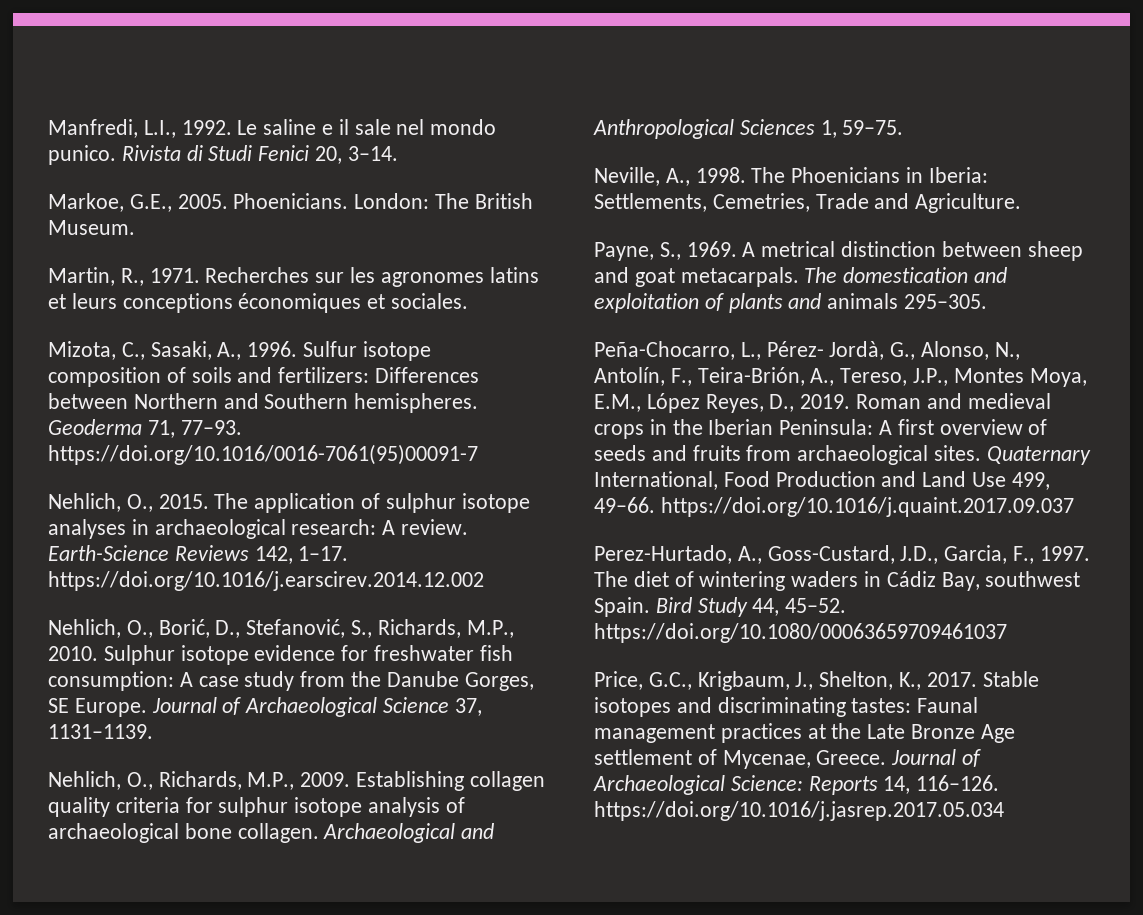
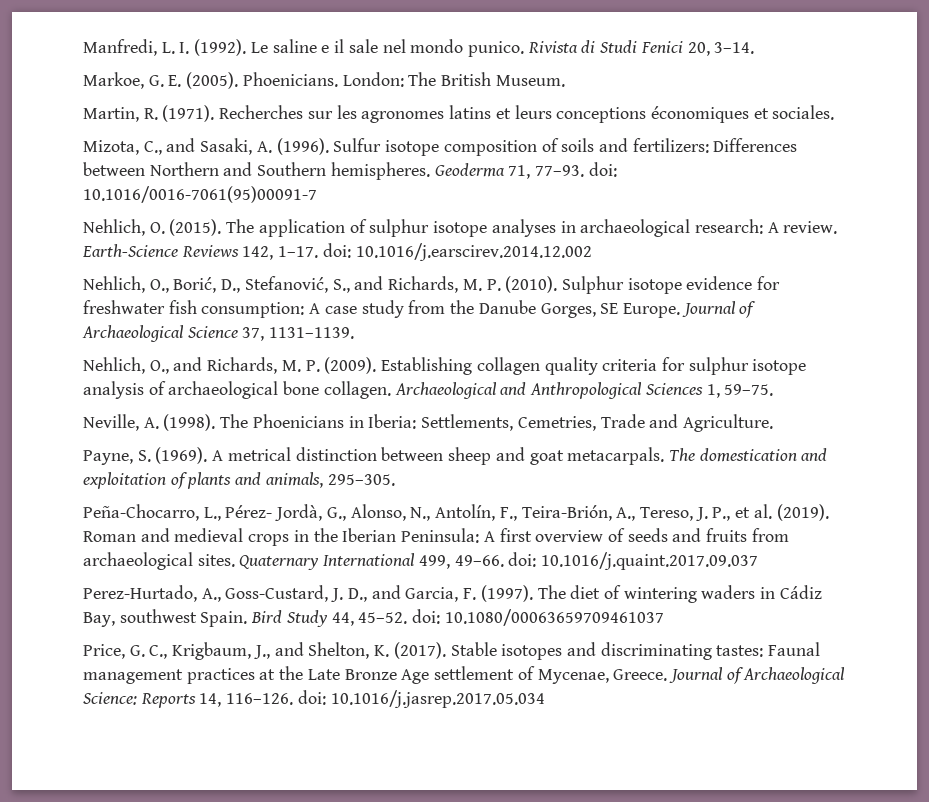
[143,120,232,138] L.I., 1992. -> [161,39,247,56] L. I. (1992).
[129,194,228,212] G.E., 2005. -> [148,72,239,89] G. E. (2005).
[120,268,200,286] R., 1971. -> [143,105,215,122] R. (1971).
[150,341,298,360] Sasaki, A., 1996. -> [166,138,329,155] and Sasaki, A. (1996).
[48,444,478,465] [48,493,209,512] https://doi.org/10.1016/0016-7061(95)00091-7 // Nehlich, O., 2015. -> [588,162,617,177] [83,186,317,203] [83,219,222,236] doi: 10.1016/0016-7061(95)00091-7 // Nehlich, O. (2015).
[48,571,484,591] https://doi.org/10.1016/j.earscirev.2014.12.002 -> [322,243,592,261] doi: 10.1016/j.earscirev.2014.12.002
[377,619,514,638] [48,646,98,661] Richards, M.P., 2010. -> [354,276,558,293] and Richards, M. P. (2010).
[158,771,351,790] Richards, M.P., 2009. -> [173,357,377,374] and Richards, M. P. (2009).
[665,167,746,186] A., 1998. -> [143,414,216,431] A. (1998).
[659,241,737,260] S., 1969. -> [137,447,208,464] S. (1969).
[827,293,899,309] animals -> [265,472,323,488] animals,
[913,368,1087,387] [594,393,851,413] J.P., Montes Moya, E.M., López Reyes, D., 2019. -> [695,504,829,521] J. P., et al. (2019).
[594,471,1050,490] [594,497,1074,517] [594,545,1090,564] International, Food Production and Land Use 499, 49–66. https://doi.org/10.1016/j.quaint.2017.09.037 // Perez-Hurtado, A., Goss-Custard, J.D., Garcia, F., 1997. -> [323,552,759,570] [83,585,533,602] International 499, 49–66. doi: 10.1016/j.quaint.2017.09.037 // Perez-Hurtado, A., Goss-Custard, J. D., and Garcia, F. (1997).
[594,623,1007,643] https://doi.org/10.1080/00063659709461037 -> [412,609,664,626] doi: 10.1080/00063659709461037
[648,671,977,691] G.C., Krigbaum, J., Shelton, K., 2017. -> [129,642,446,660] G. C., Krigbaum, J., and Shelton, K. (2017).
[594,801,1004,821] https://doi.org/10.1016/j.jasrep.2017.05.034 -> [297,690,545,708] doi: 10.1016/j.jasrep.2017.05.034

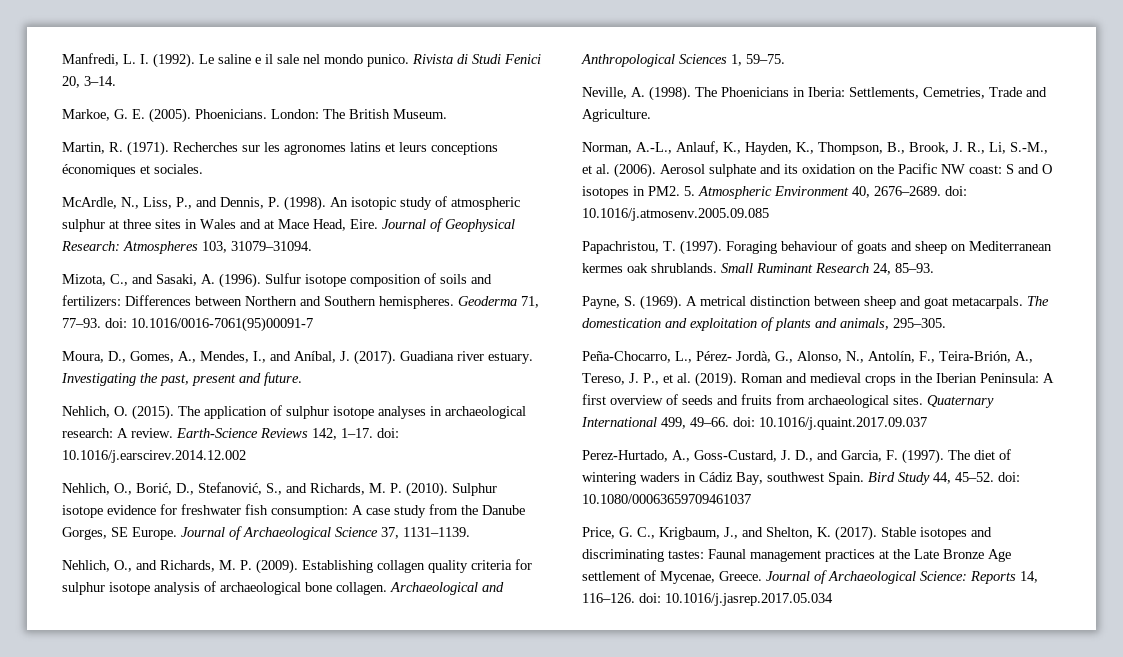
(835, 112) none -> [62,196,520,211] [62,218,515,232] [61,241,312,254] // McArdle, N., Liss, P., and Dennis, P. (1998). An isotopic study of atmospheric sulphur at three sites in Wales and at Mace Head, Eire. Journal of Geophysical Research: Atmospheres 103, 31079–31094.
(317, 194) none -> [62,350,533,365] [61,372,302,386] // Moura, D., Gomes, A., Mendes, I., and Aníbal, J. (2017). Guadiana river estuary. Investigating the past, present and future.
(773, 423) none -> [582,141,1048,155] [582,163,1052,178] [582,186,967,199] [582,208,769,221] [582,240,1052,255] [582,263,934,275] // Norman, A.-L., Anlauf, K., Hayden, K., Thompson, B., Brook, J. R., Li, S.-M., et al. (2006). Aerosol sulphate and its oxidation on the Pacific NW coast: S and O isotopes in PM2. 5. Atmospheric Environment 40, 2676–2689. doi: 10.1016/j.atmosenv.2005.09.085 // Papachristou, T. (1997). Foraging behaviour of goats and sheep on Mediterranean kermes oak shrublands. Small Ruminant Research 24, 85–93.

